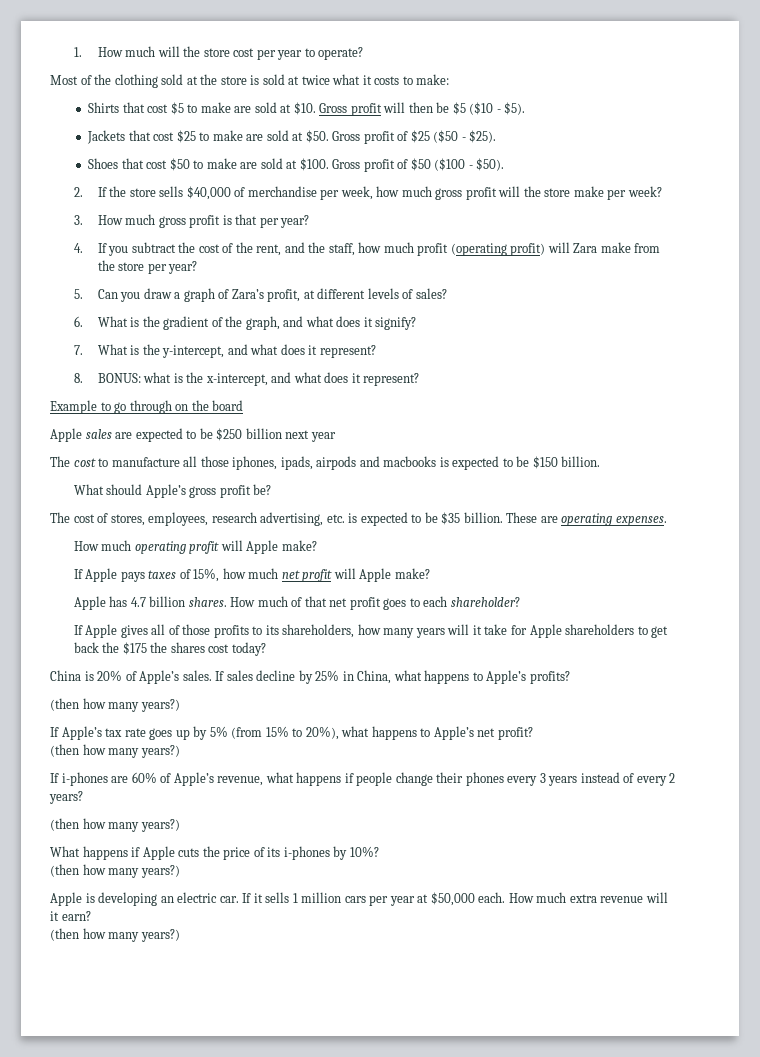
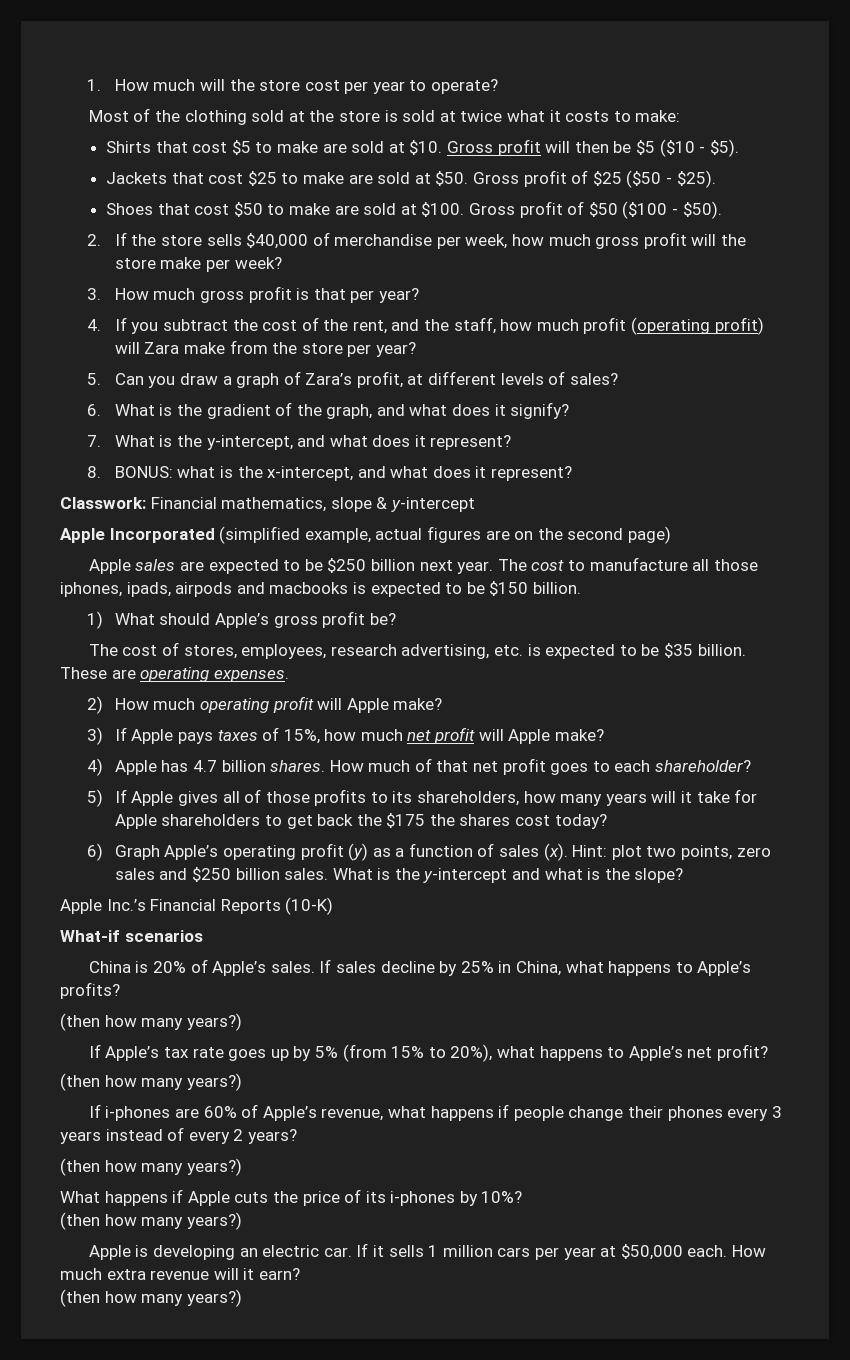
[50,400,244,414] Example to go through on the board -> [60,497,475,512] [60,526,671,544] Classwork: Financial mathematics, slope & y-intercept // Apple Incorporated (simplified example, actual figures are on the second page)
[310,432,336,442] year // -> [457,561,494,574] year.
(601, 461) none -> [87,611,104,629] 1)
(667, 521) none -> [87,696,104,714] 2)
(317, 545) none -> [87,727,104,745] 3)
(430, 573) none -> [87,758,104,776] 4)
(520, 602) none -> [87,789,104,807] 5)
(266, 649) none -> [87,843,771,861] [114,867,684,883] [60,897,334,915] [60,930,203,942] // 6) Graph Apple’s operating profit (y) as a function of sales (x). Hint: plot two points, zero sales and $250 billion sales. What is the y-intercept and what is the slope? // Apple Inc.’s Financial Reports (10-K) // What-if scenarios

